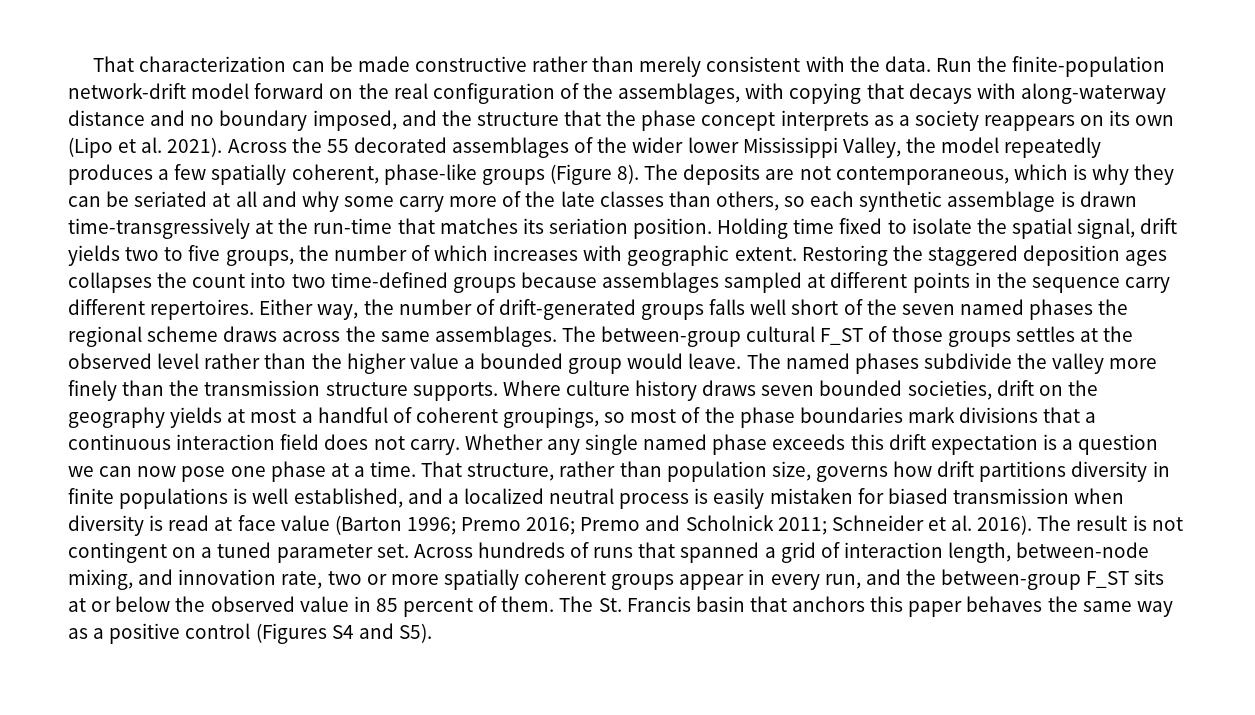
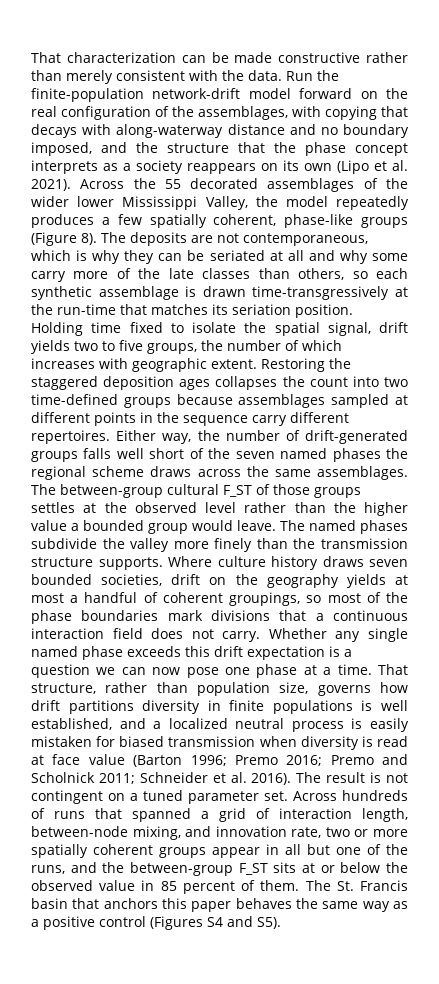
[770,574,861,590] every run, -> [285,844,408,855] [31,865,65,874] all but one of the runs,

